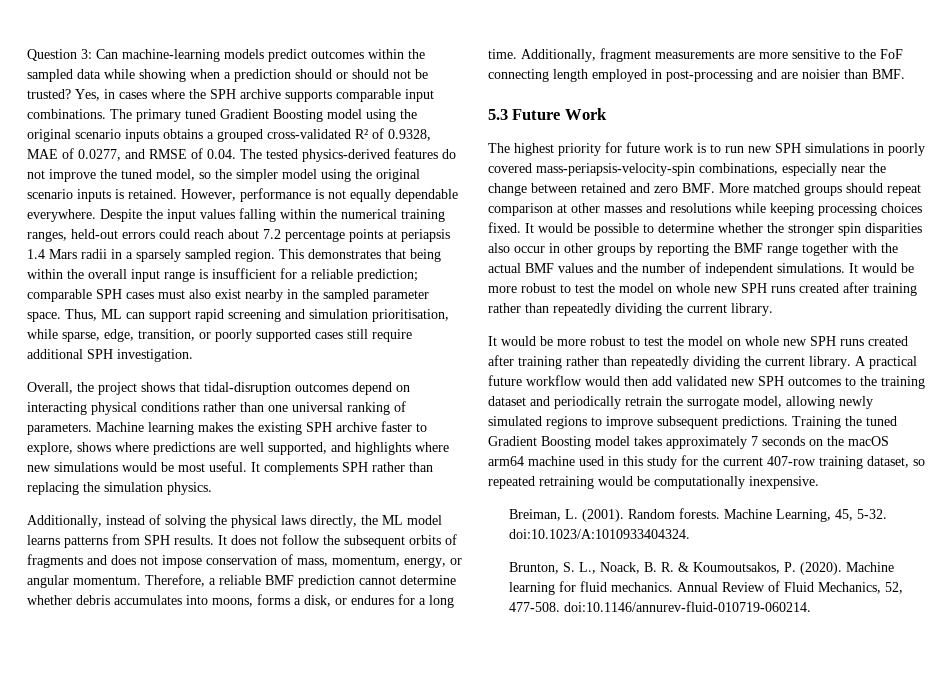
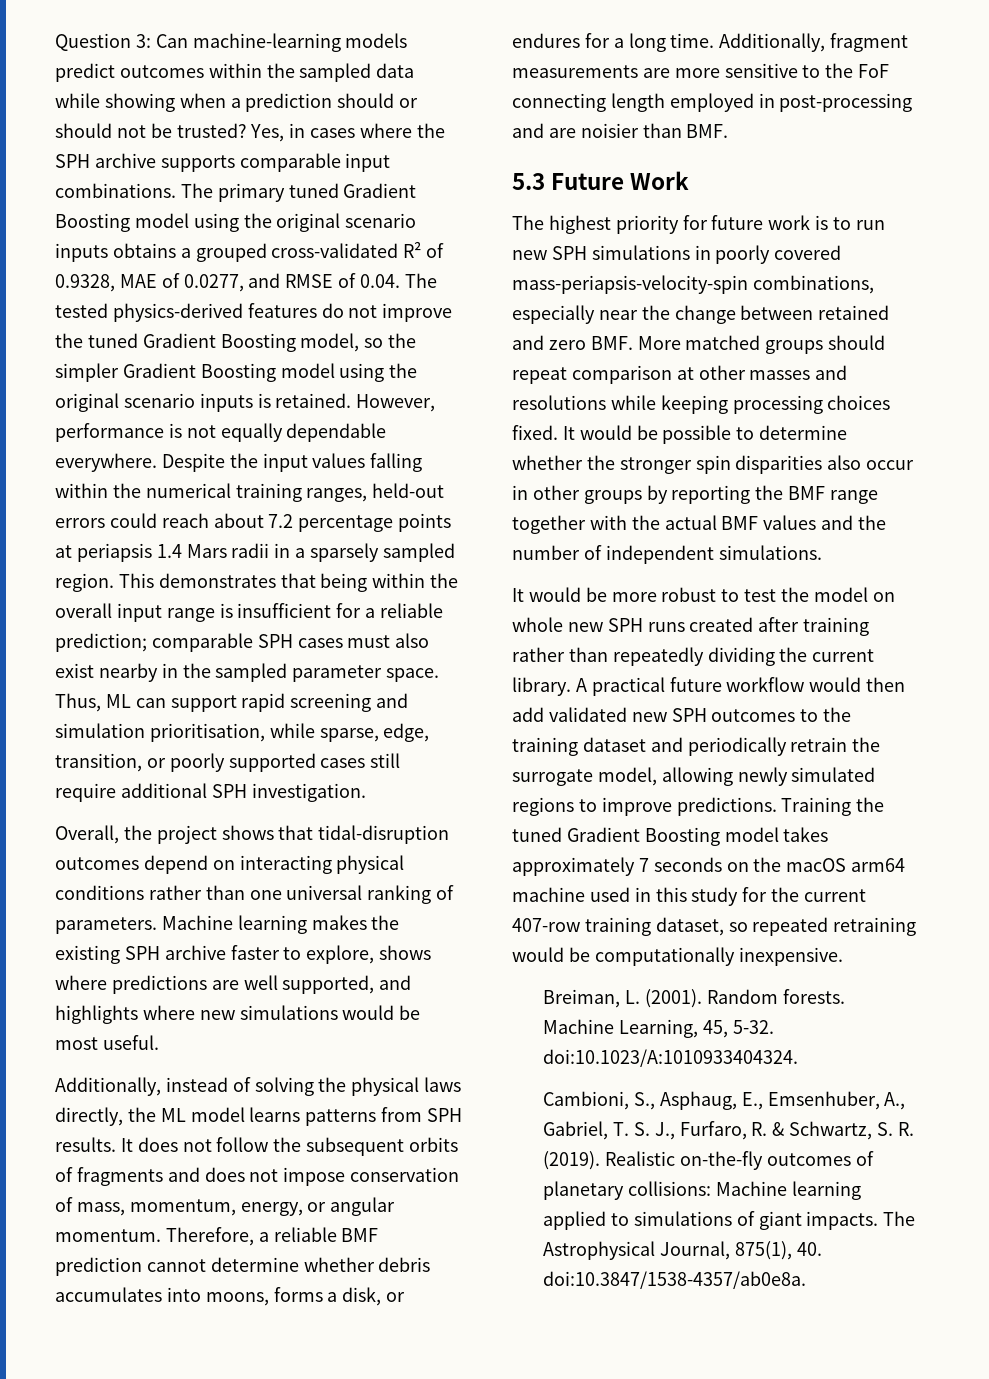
(152, 174) none -> [142,333,296,352] Gradient Boosting
(278, 175) none -> [122,363,276,382] Gradient Boosting
[251,462,433,475] [27,482,212,495] It complements SPH rather than replacing the simulation physics. -> (159, 1042) none
[849,263,914,273] [488,282,917,296] [488,303,773,316] It would be more robust to test the model on whole new SPH runs created after training rather than repeatedly dividing the current library. -> (822, 552) none
[657,416,718,429] subsequent -> (672, 806) none
[509,562,895,575] [509,581,904,595] [509,601,812,612] Brunton, S. L., Noack, B. R. & Koumoutsakos, P. (2020). Machine learning for fluid mechanics. Annual Review of Fluid Mechanics, 52, 477-508. doi:10.1146/annurev-fluid-010719-060214. -> [543,1091,906,1110] [543,1121,914,1140] [543,1151,874,1170] [543,1181,861,1200] [543,1211,916,1230] [543,1241,822,1260] [543,1271,807,1289] Cambioni, S., Asphaug, E., Emsenhuber, A., Gabriel, T. S. J., Furfaro, R. & Schwartz, S. R. (2019). Realistic on-the-fly outcomes of planetary collisions: Machine learning applied to simulations of giant impacts. The Astrophysical Journal, 875(1), 40. doi:10.3847/1538-4357/ab0e8a.

